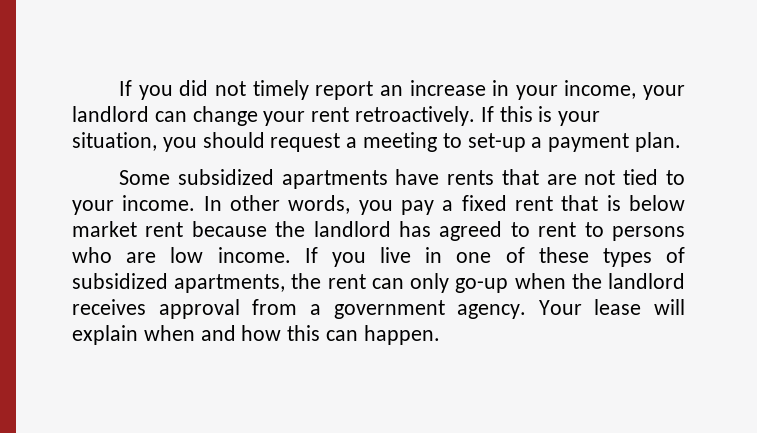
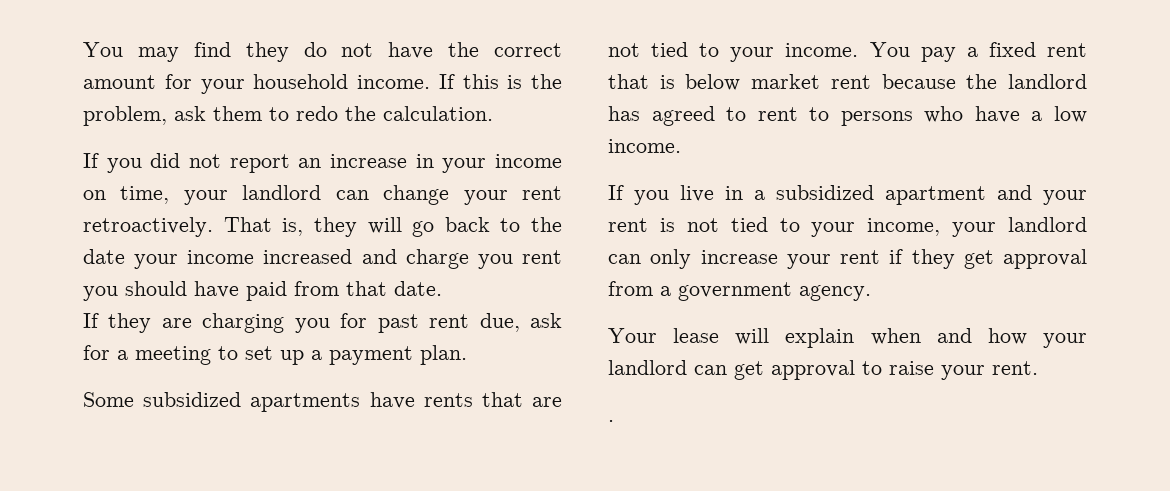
(119, 88) none -> [83,42,562,62] [83,74,562,94] [83,106,493,126] You may find they do not have the correct amount for your household income. If this is the problem, ask them to redo the calculation. //
[252,80,309,100] timely -> (221, 161) none
[564,80,637,99] income, -> [495,154,562,168] [83,186,170,204] income on time,
[480,106,601,126] [72,132,341,152] If this is your situation, you should request -> [223,217,562,237] [83,249,563,269] [83,281,442,301] [83,313,562,333] [83,345,110,360] That is, they will go back to the date your income increased and charge you rent you should have paid from that date. // If they are charging you for past rent due, ask for
[467,133,526,152] set-up -> [245,346,304,365] set up
[203,195,393,215] In other words, you -> [869,42,910,57] You
[126,252,157,263] are -> [974,106,1043,123] have a
(291, 255) none -> (681, 146) //
[456,247,685,267] [72,273,685,293] [72,299,146,315] one of these types of subsidized apartments, the rent can only go-up when the landlord receives -> [754,185,1087,205] [608,217,1087,237] [608,249,994,269] a subsidized apartment and your rent is not tied to your income, your landlord can only increase your rent if they get
(527, 311) none -> (871, 293) //
[287,325,440,345] this can happen. -> [1043,333,1087,348] [608,360,1038,380] [608,420,614,422] your landlord can get approval to raise your rent. // .

